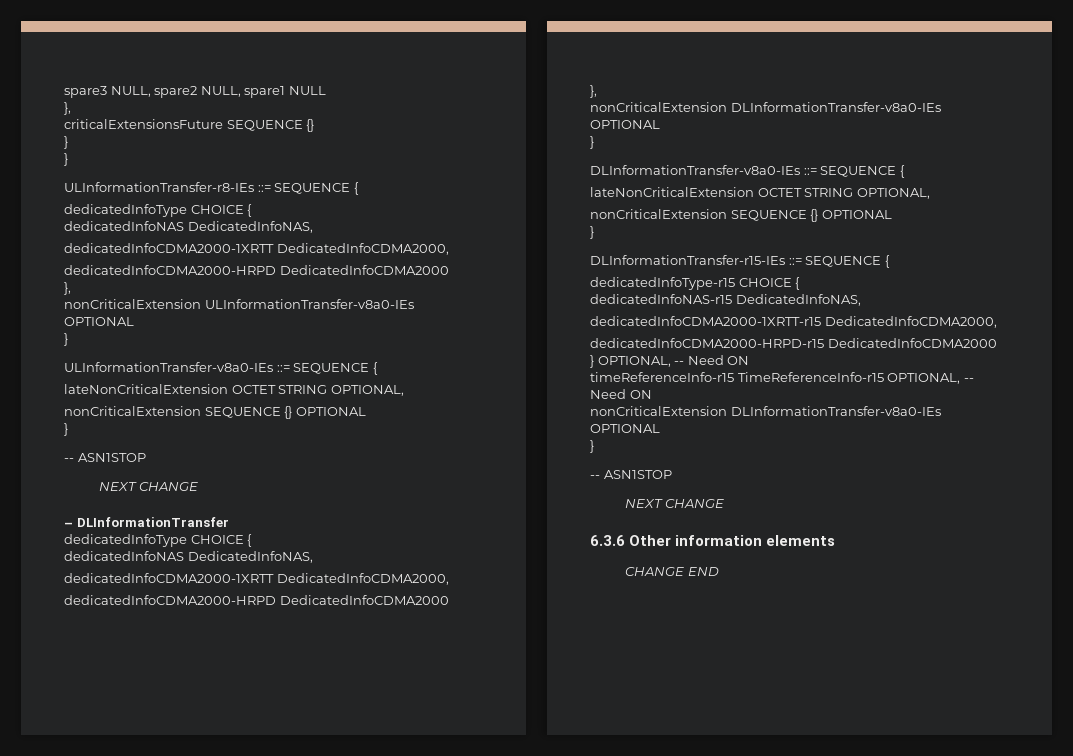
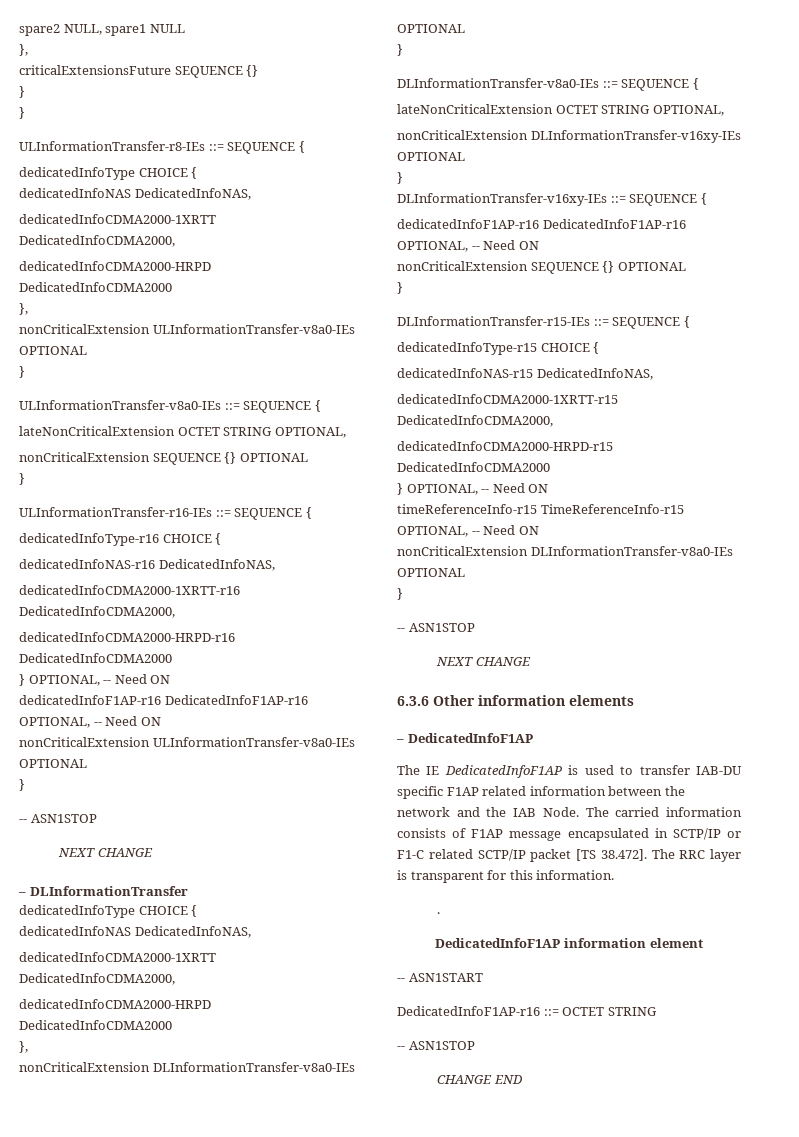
[64,86,151,98] spare3 NULL, -> (19, 30) none
(68, 429) none -> [19,507,312,520] [19,533,222,546] [19,559,275,571] [19,585,240,595] [19,606,175,618] [19,632,235,642] [19,653,172,663] [19,674,171,686] [19,695,308,705] [19,716,161,728] [19,737,355,747] [19,759,87,768] [19,779,25,791] // ULInformationTransfer-r16-IEs ::= SEQUENCE { // dedicatedInfoType-r16 CHOICE { // dedicatedInfoNAS-r16 DedicatedInfoNAS, // dedicatedInfoCDMA2000-1XRTT-r16 DedicatedInfoCDMA2000, // dedicatedInfoCDMA2000-HRPD-r16 DedicatedInfoCDMA2000 // } OPTIONAL, -- Need ON // dedicatedInfoF1AP-r16 DedicatedInfoF1AP-r16 OPTIONAL, -- Need ON // nonCriticalExtension ULInformationTransfer-v8a0-IEs OPTIONAL // }
(930, 193) none -> [397,130,741,143] [397,152,465,161] [397,172,403,184] [397,193,707,206] [397,219,686,229] [397,240,539,252] // nonCriticalExtension DLInformationTransfer-v16xy-IEs OPTIONAL // } // DLInformationTransfer-v16xy-IEs ::= SEQUENCE { // dedicatedInfoF1AP-r16 DedicatedInfoF1AP-r16 OPTIONAL, -- Need ON
(836, 540) none -> [396,733,533,743] [397,765,742,778] [397,786,685,799] [397,807,742,817] [397,828,741,841] [397,849,741,862] [397,870,615,883] [437,912,441,914] [435,938,703,948] [397,973,483,982] [397,1006,657,1016] [397,1041,475,1050] // – DedicatedInfoF1AP // The IE DedicatedInfoF1AP is used to transfer IAB-DU specific F1AP related information between the network and the IAB Node. The carried information consists of F1AP message encapsulated in SCTP/IP or F1-C related SCTP/IP packet [TS 38.472]. The RRC layer is transparent for this information. // . // DedicatedInfoF1AP information element // -- ASN1START // DedicatedInfoF1AP-r16 ::= OCTET STRING // -- ASN1STOP

